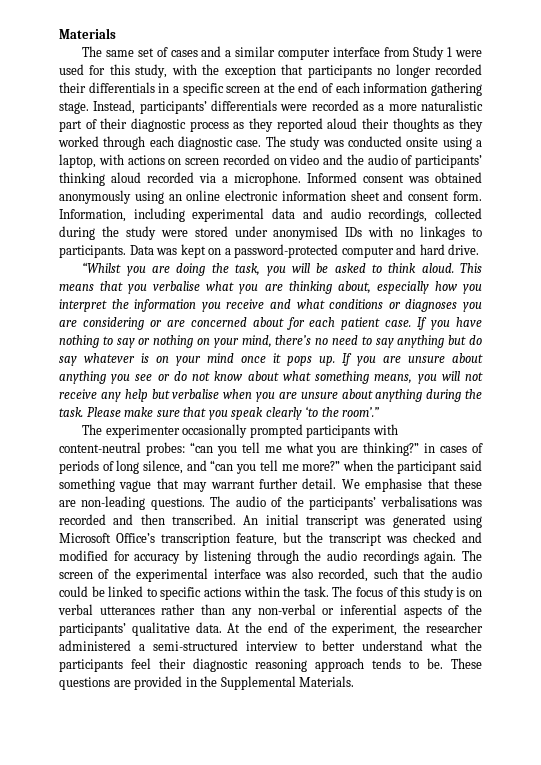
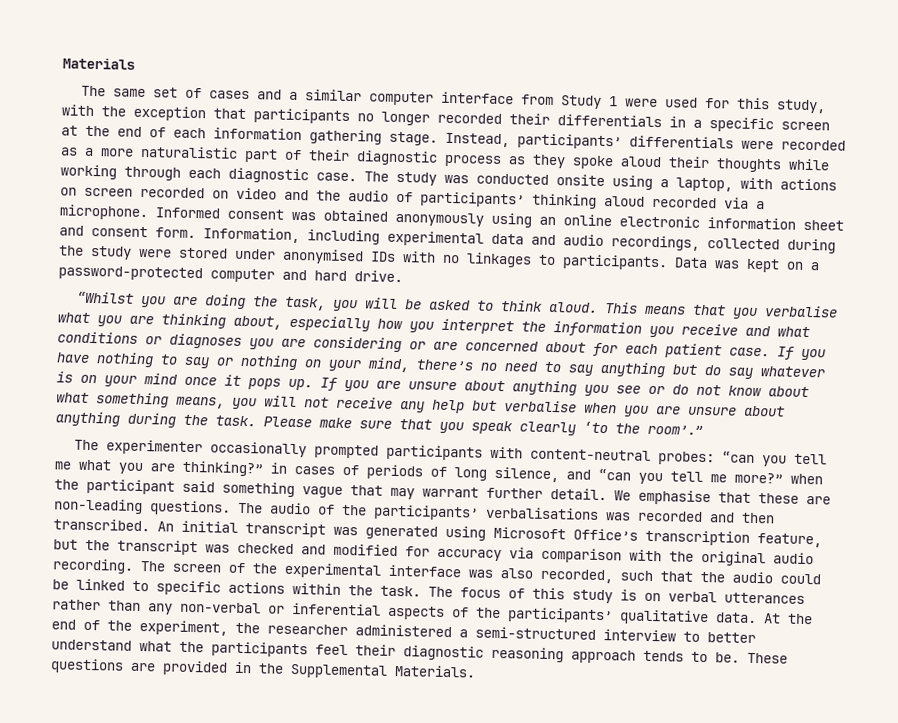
[276,118,323,132] reported -> [572,155,614,170] spoke
[443,118,484,132] [58,136,99,147] as they worked -> [788,158,830,171] [60,164,117,180] while working
[185,550,457,564] by listening through the audio recordings again. -> [509,547,814,567] [52,558,134,574] via comparison with the original audio recording.

